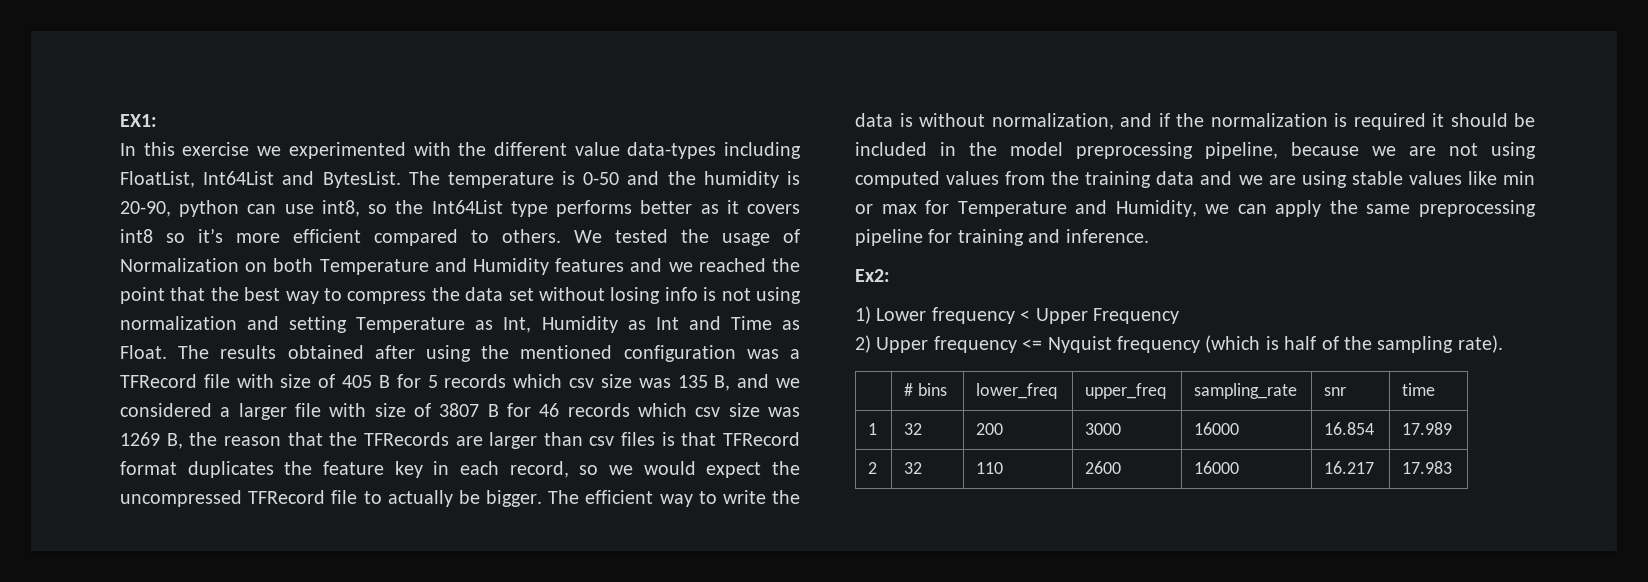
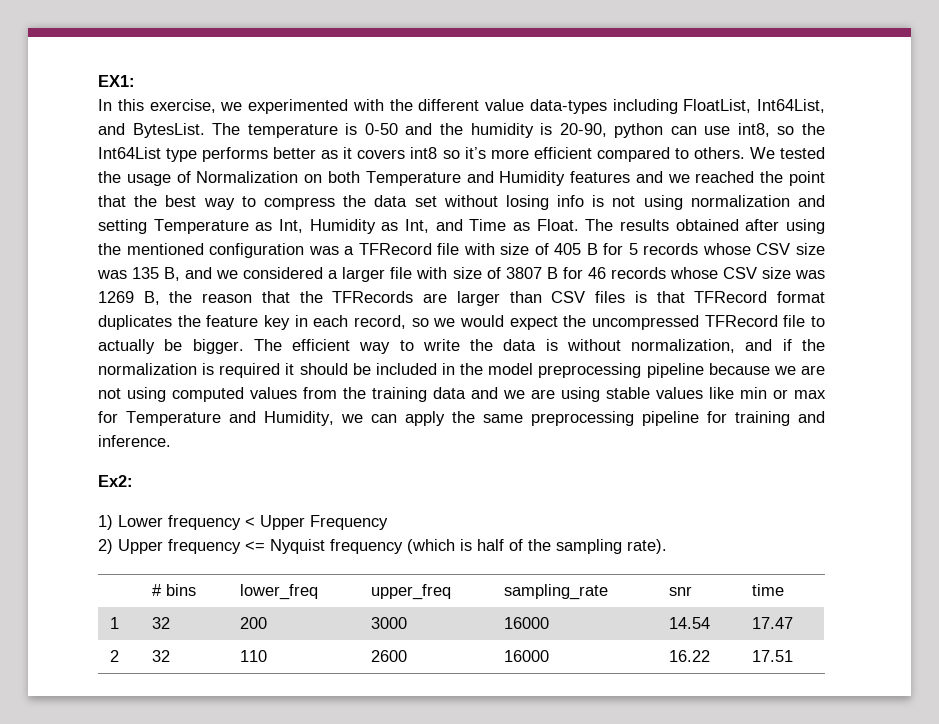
[182,142,250,156] exercise -> [149,99,216,113] exercise,
[203,171,275,185] Int64List -> [757,99,825,113] Int64List,
[655,317,679,330] Int -> [405,219,429,233] Int,
[513,374,595,388] which csv -> [702,243,791,255] whose CSV
[637,403,721,417] which csv -> [669,267,757,279] whose CSV
[589,436,615,446] csv -> [551,291,586,303] CSV
[1205,142,1278,159] pipeline, -> [646,363,704,378] pipeline
[1324,422,1375,435] [1402,422,1453,435] 16.854 | 17.989 -> [668,617,710,629] [751,617,793,629] 14.54 | 17.47
[1324,461,1375,474] [1402,461,1453,474] 16.217 | 17.983 -> [668,650,710,662] [751,650,793,662] 16.22 | 17.51

